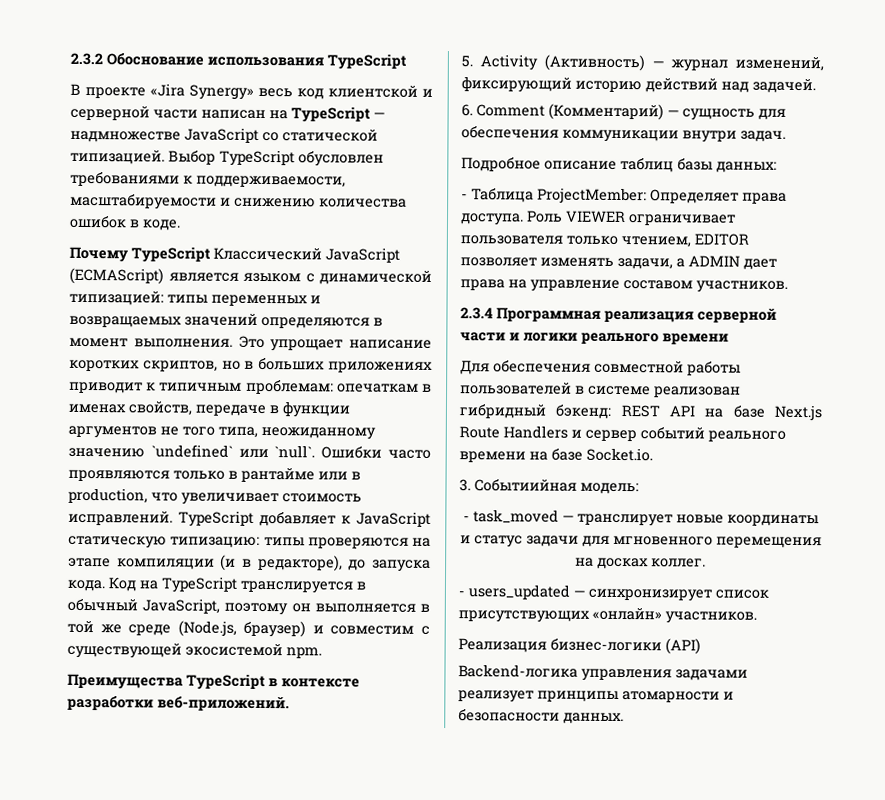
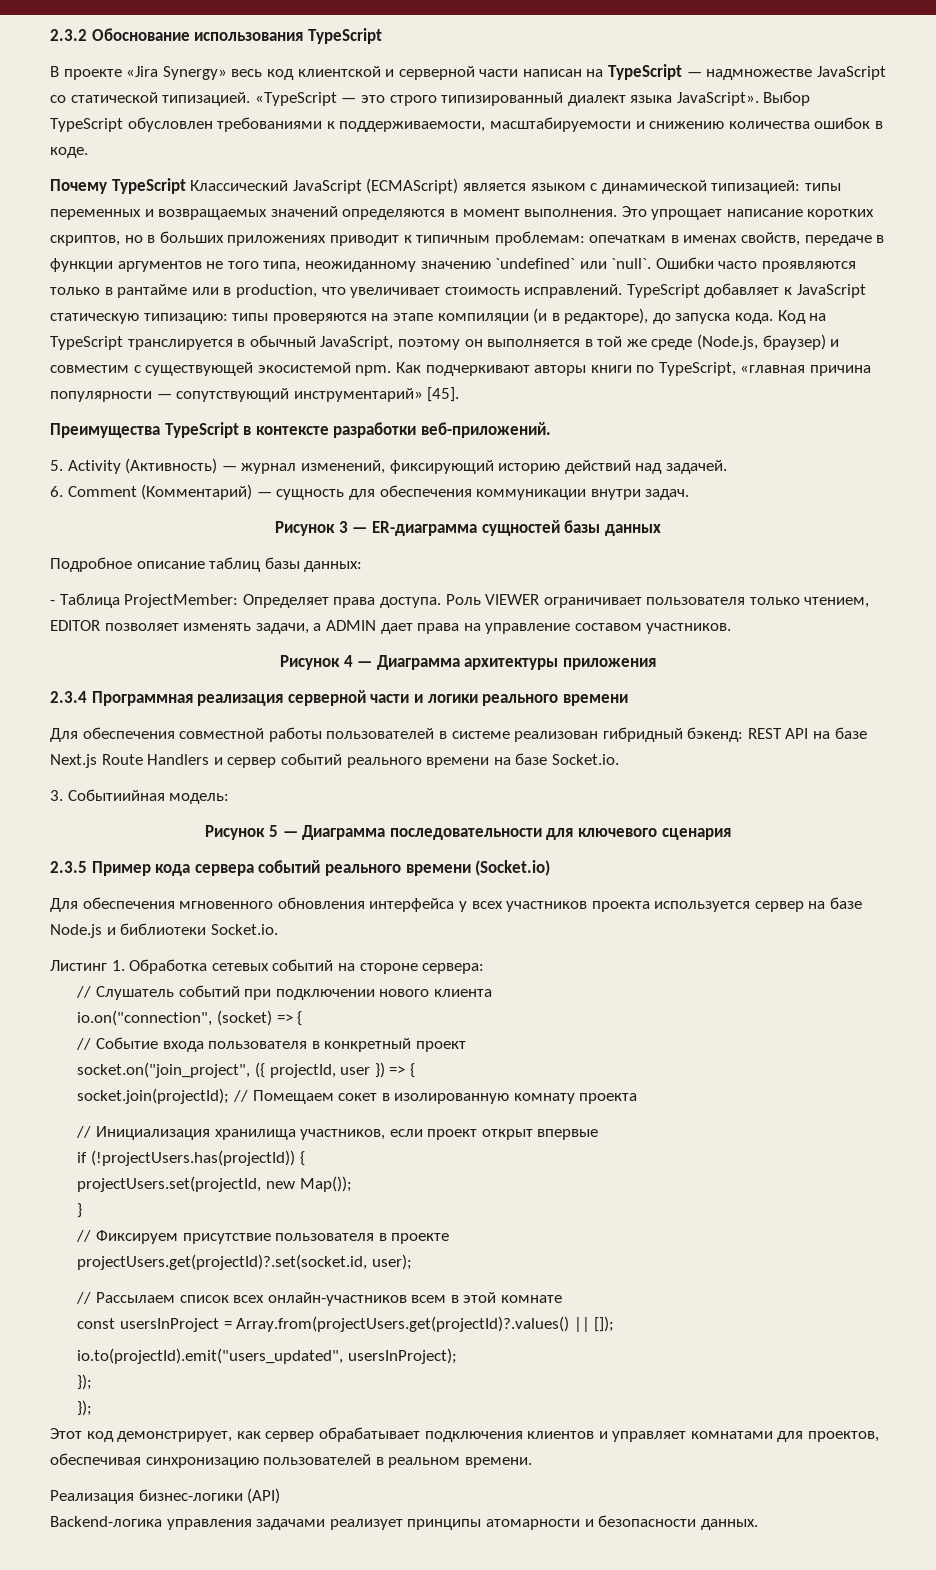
(165, 157) none -> [254,92,759,106] «TypeScript — это строго типизированный диалект языка JavaScript».
(322, 653) none -> [395,362,872,376] [50,387,460,402] Как подчеркивают авторы книги по TypeScript, «главная причина популярности — сопутствующий инструментарий» [45].
(786, 136) none -> [275,520,661,536] // Рисунок 3 — ER-диаграмма сущностей базы данных
(788, 286) none -> [280,655,656,670] // Рисунок 4 — Диаграмма архитектуры приложения
[462,509,819,527] [459,535,822,549] [575,557,706,570] [458,584,769,602] [458,607,757,624] - task_moved — транслирует новые координаты и статус задачи для мгновенного перемещения на досках коллег. // - users_updated — синхронизирует список присутствующих «онлайн» участников. -> [205,825,731,840] [50,860,551,876] [50,897,863,912] [50,923,278,938] [50,959,485,974] [76,985,492,1000] [77,1010,303,1026] [76,1037,466,1052] [77,1062,415,1078] [77,1088,638,1104] [76,1126,599,1140] [77,1150,305,1166] [77,1176,352,1192] [77,1203,83,1218] [76,1230,450,1244] [77,1254,412,1270] [76,1292,563,1306] [77,1316,615,1332] [77,1348,457,1364] [77,1374,93,1390] [77,1400,93,1416] [50,1427,880,1442] [50,1453,532,1468] Рисунок 5 — Диаграмма последовательности для ключевого сценария // 2.3.5 Пример кода сервера событий реального времени (Socket.io) // Для обеспечения мгновенного обновления интерфейса у всех участников проекта используется сервер на базе Node.js и библиотеки Socket.io. // Листинг 1. Обработка сетевых событий на стороне сервера: // // Слушатель событий при подключении нового клиента // io.on("connection", (socket) => { // // Событие входа пользователя в конкретный проект // socket.on("join_project", ({ projectId, user }) => { // socket.join(projectId); // Помещаем сокет в изолированную комнату проекта // // Инициализация хранилища участников, если проект открыт впервые // if (!projectUsers.has(projectId)) { // projectUsers.set(projectId, new Map()); // } // // Фиксируем присутствие пользователя в проекте // projectUsers.get(projectId)?.set(socket.id, user); // // Рассылаем список всех онлайн-участников всем в этой комнате // const usersInProject = Array.from(projectUsers.get(projectId)?.values() || []); // io.to(projectId).emit("users_updated", usersInProject); // }); // }); // Этот код демонстрирует, как сервер обрабатывает подключения клиентов и управляет комнатами для проектов, обеспечивая синхронизацию пользователей в реальном времени.

